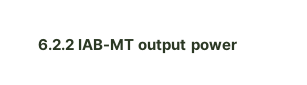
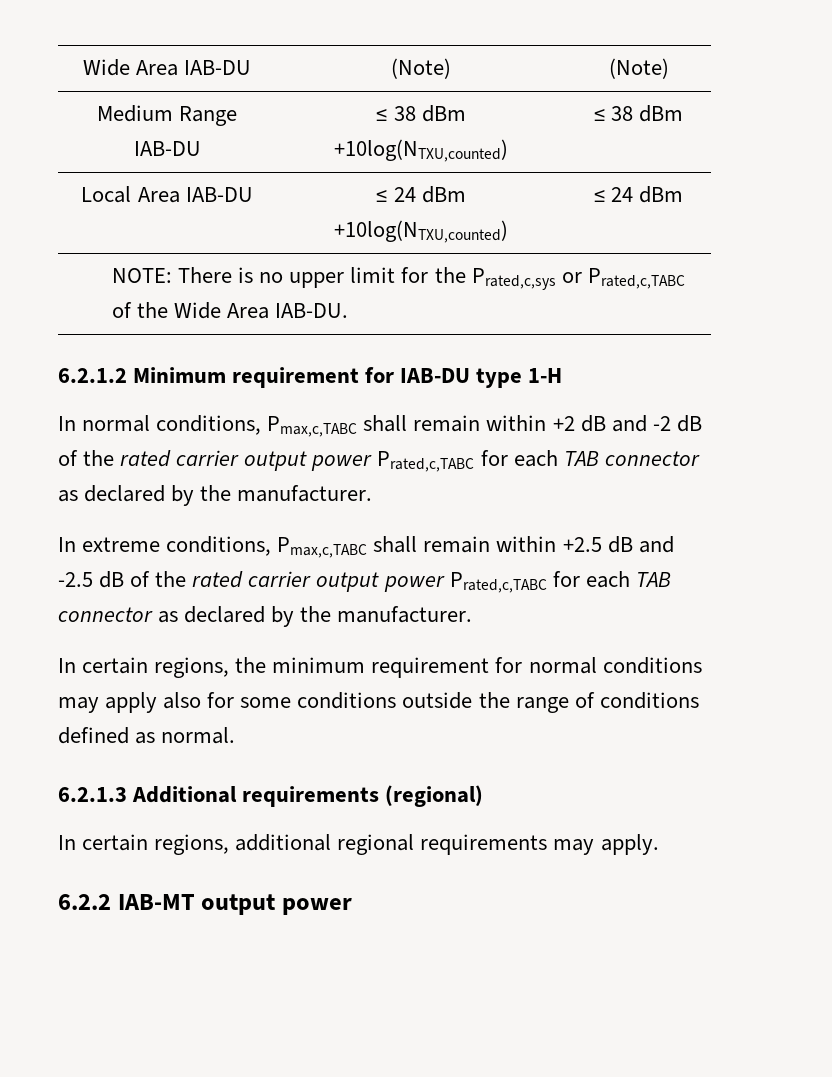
(38, 44) none -> [82,59,252,76] [391,58,451,79] [608,58,669,79] [96,105,238,126] [133,141,201,156] [376,105,466,122] [334,139,508,162] [593,105,684,122] [81,186,253,203] [376,186,466,203] [334,220,508,243] [593,186,684,203] [112,267,685,290] [112,302,349,319] [58,367,563,388] [58,415,702,437] [58,450,700,472] [58,485,373,506] [58,536,674,558] [58,571,671,593] [58,606,473,627] [58,657,702,678] [58,692,699,713] [58,727,236,744] [58,785,484,807] [58,834,659,855] Wide Area IAB-DU | (Note) | (Note) // Medium Range IAB-DU | ≤ 38 dBm +10log(NTXU,counted) | ≤ 38 dBm // Local Area IAB-DU | ≤ 24 dBm +10log(NTXU,counted) | ≤ 24 dBm // NOTE: There is no upper limit for the Prated,c,sys or Prated,c,TABC of the Wide Area IAB-DU. // 6.2.1.2 Minimum requirement for IAB-DU type 1-H // In normal conditions, Pmax,c,TABC shall remain within +2 dB and -2 dB of the rated carrier output power Prated,c,TABC for each TAB connector as declared by the manufacturer. // In extreme conditions, Pmax,c,TABC shall remain within +2.5 dB and -2.5 dB of the rated carrier output power Prated,c,TABC for each TAB connector as declared by the manufacturer. // In certain regions, the minimum requirement for normal conditions may apply also for some conditions outside the range of conditions defined as normal. // 6.2.1.3 Additional requirements (regional) // In certain regions, additional regional requirements may apply. //

